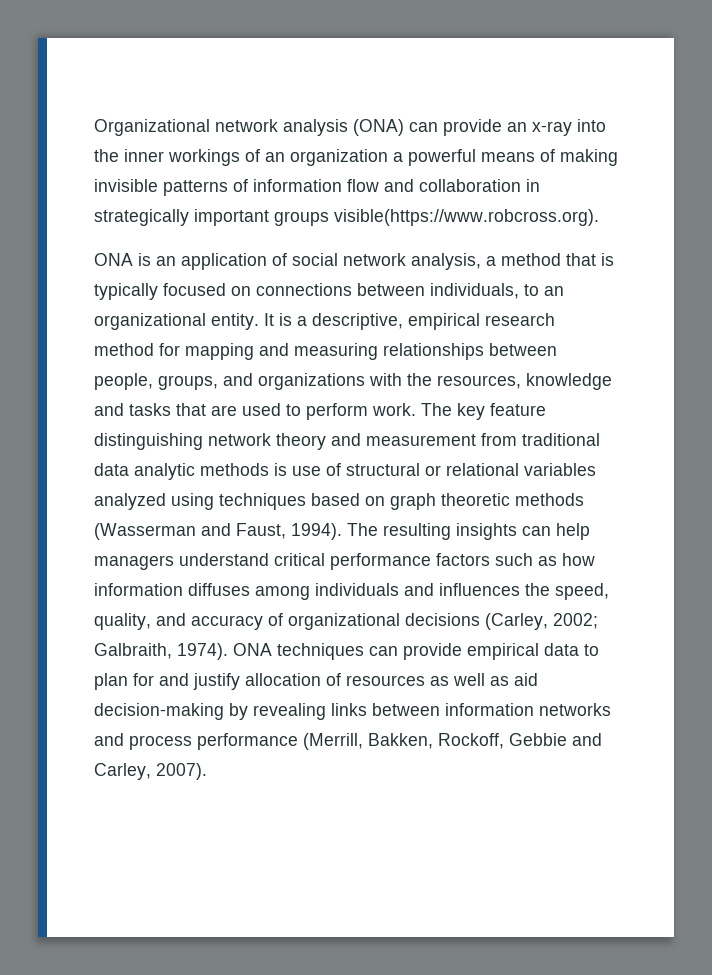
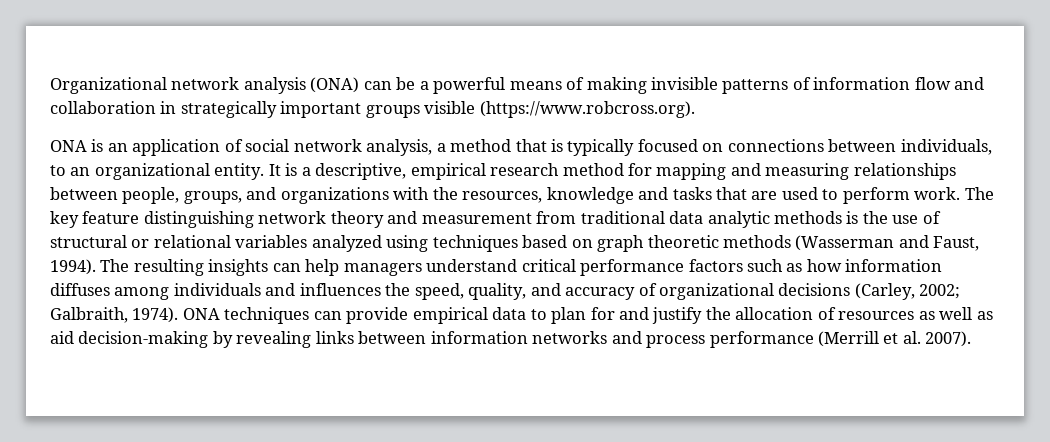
[443,119,606,136] [94,149,388,166] provide an x-ray into the inner workings of an organization -> [396,77,416,90] be
[334,209,599,226] visible(https://www.robcross.org). -> [424,101,695,118] visible (https://www.robcross.org).
(287, 469) none -> [862,211,888,224] the
(240, 681) none -> [705,307,731,320] the
[303,733,602,750] [94,763,151,780] (Merrill, Bakken, Rockoff, Gebbie and Carley, -> [818,331,921,347] (Merrill et al.

